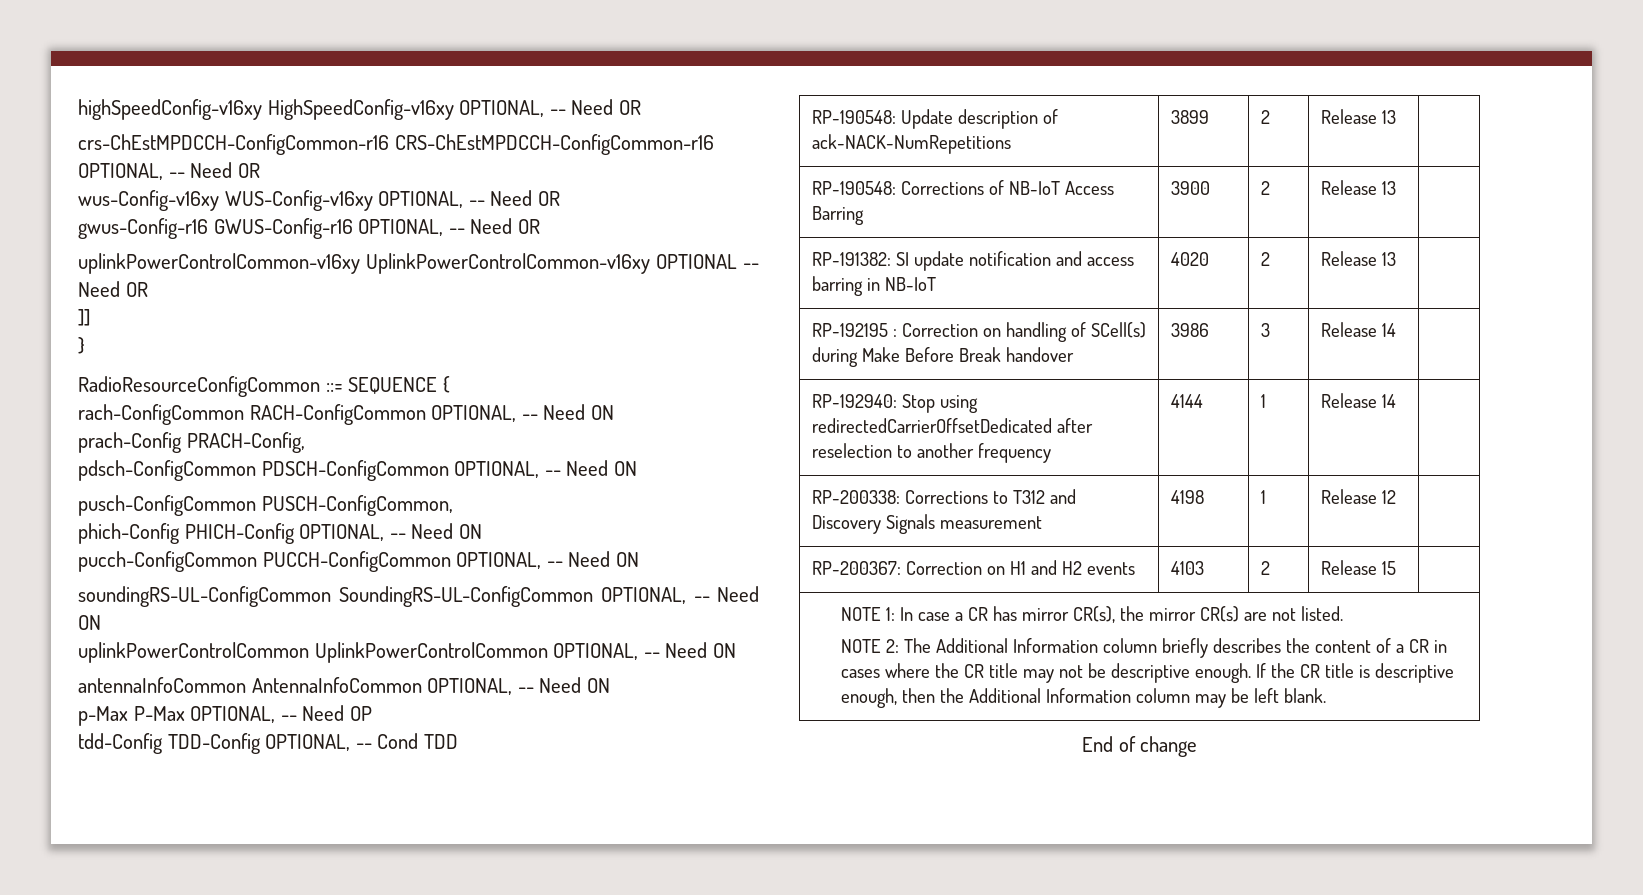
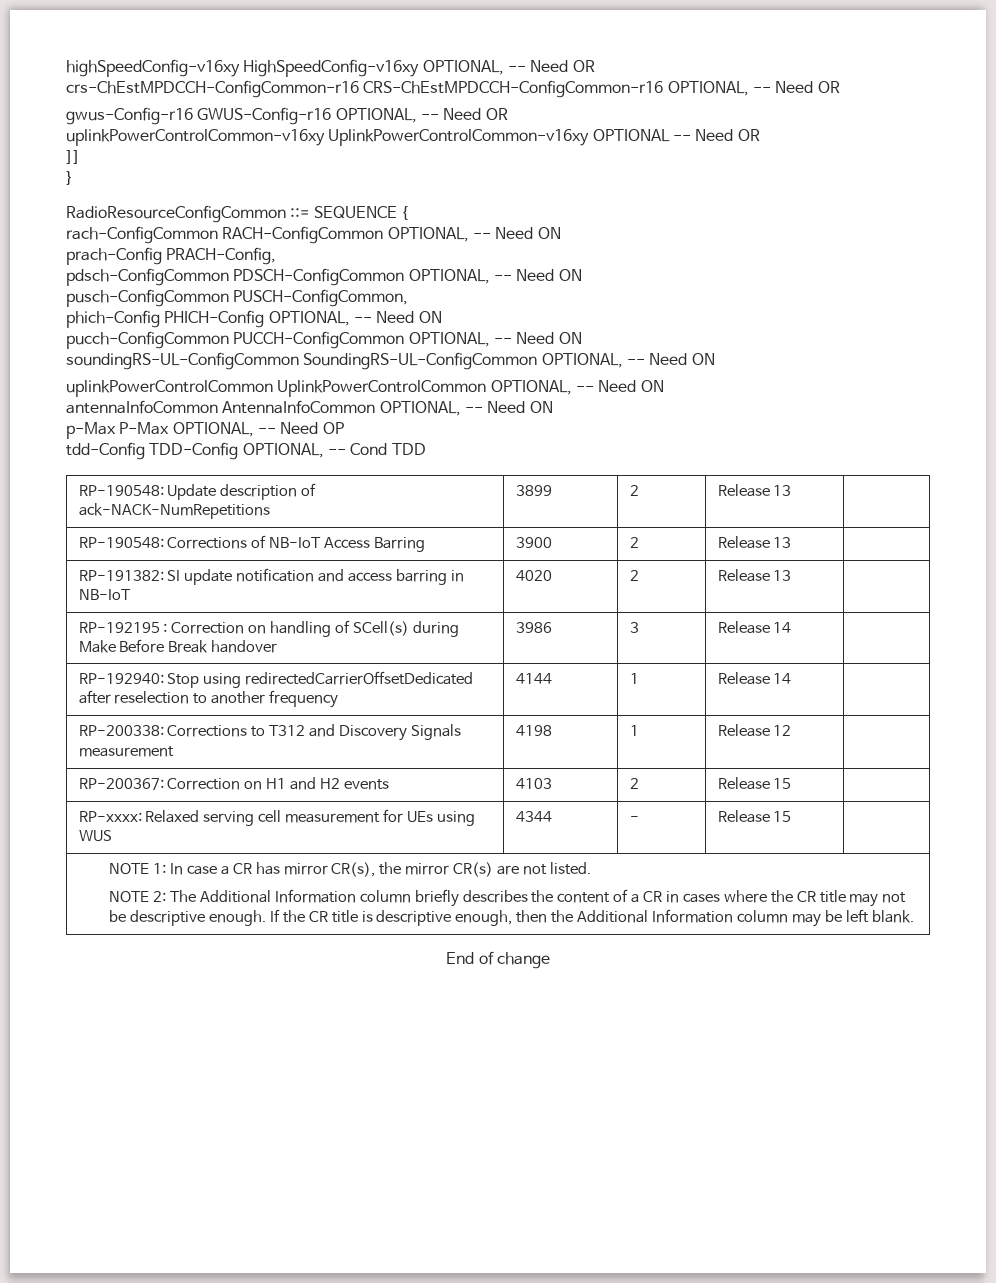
[78,190,560,211] // wus-Config-v16xy WUS-Config-v16xy OPTIONAL, -- Need OR -> (840, 87) none
(1396, 568) none -> [78,809,475,826] [78,830,112,842] [515,811,552,822] [629,816,639,822] [717,810,792,823] // RP-xxxx: Relaxed serving cell measurement for UEs using WUS | 4344 | - | Release 15 |

